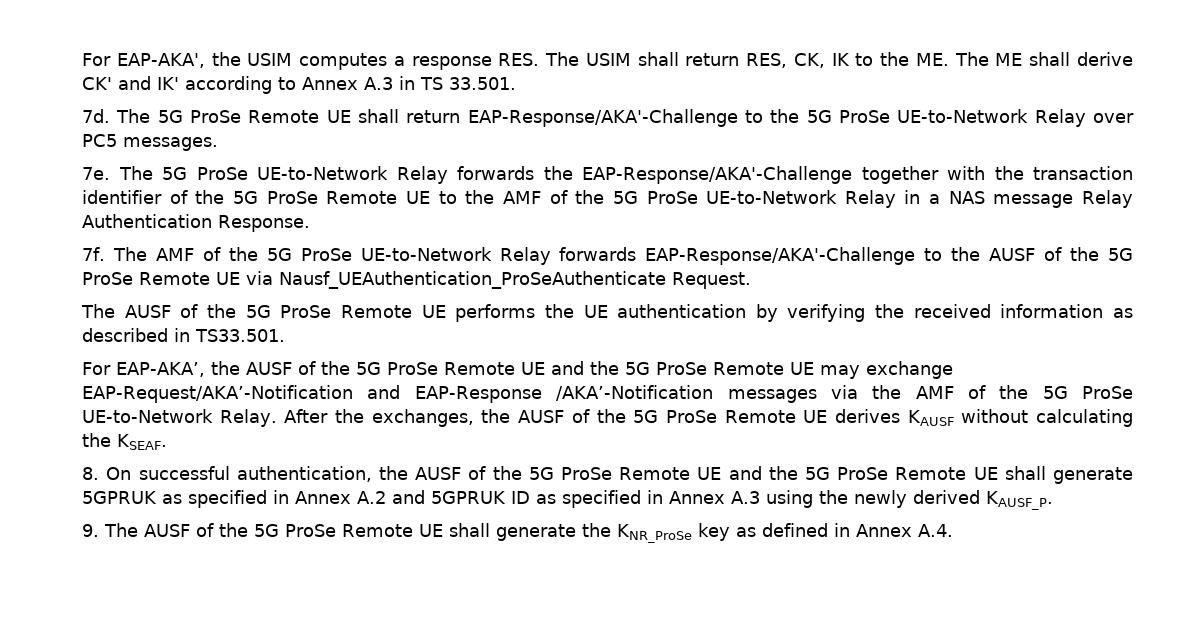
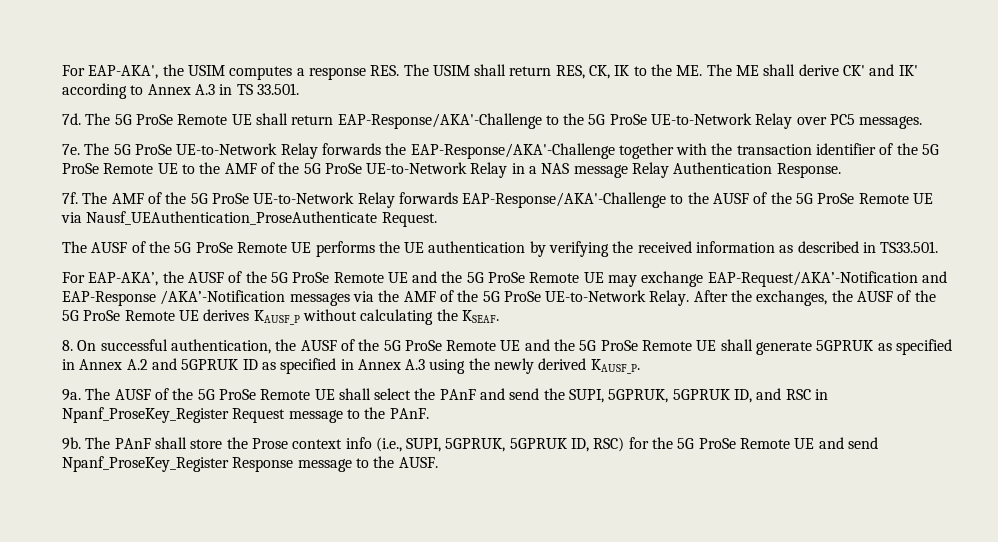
[279,271,667,289] Nausf_UEAuthentication_ProSeAuthenticate -> [86,211,378,225] Nausf_UEAuthentication_ProseAuthenticate
[907,410,954,426] KAUSF -> [253,310,300,325] KAUSF_P
[82,524,100,537] 9. -> [61,389,81,401] 9a.
[496,523,954,543] generate the KNR_ProSe key as defined in Annex A.4. -> [374,388,828,403] [61,407,429,423] [61,437,878,452] [61,456,438,472] select the PAnF and send the SUPI, 5GPRUK, 5GPRUK ID, and RSC in Npanf_ProseKey_Register Request message to the PAnF. // 9b. The PAnF shall store the Prose context info (i.e., SUPI, 5GPRUK, 5GPRUK ID, RSC) for the 5G ProSe Remote UE and send Npanf_ProseKey_Register Response message to the AUSF.

